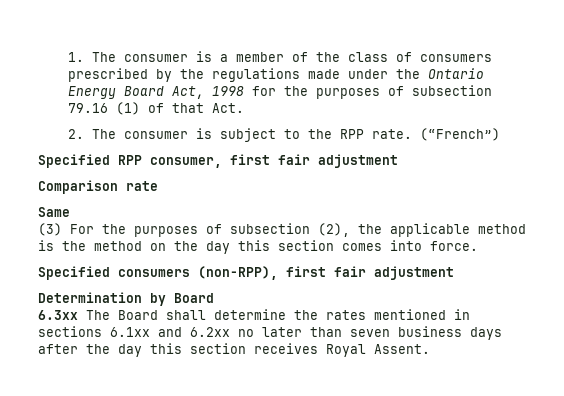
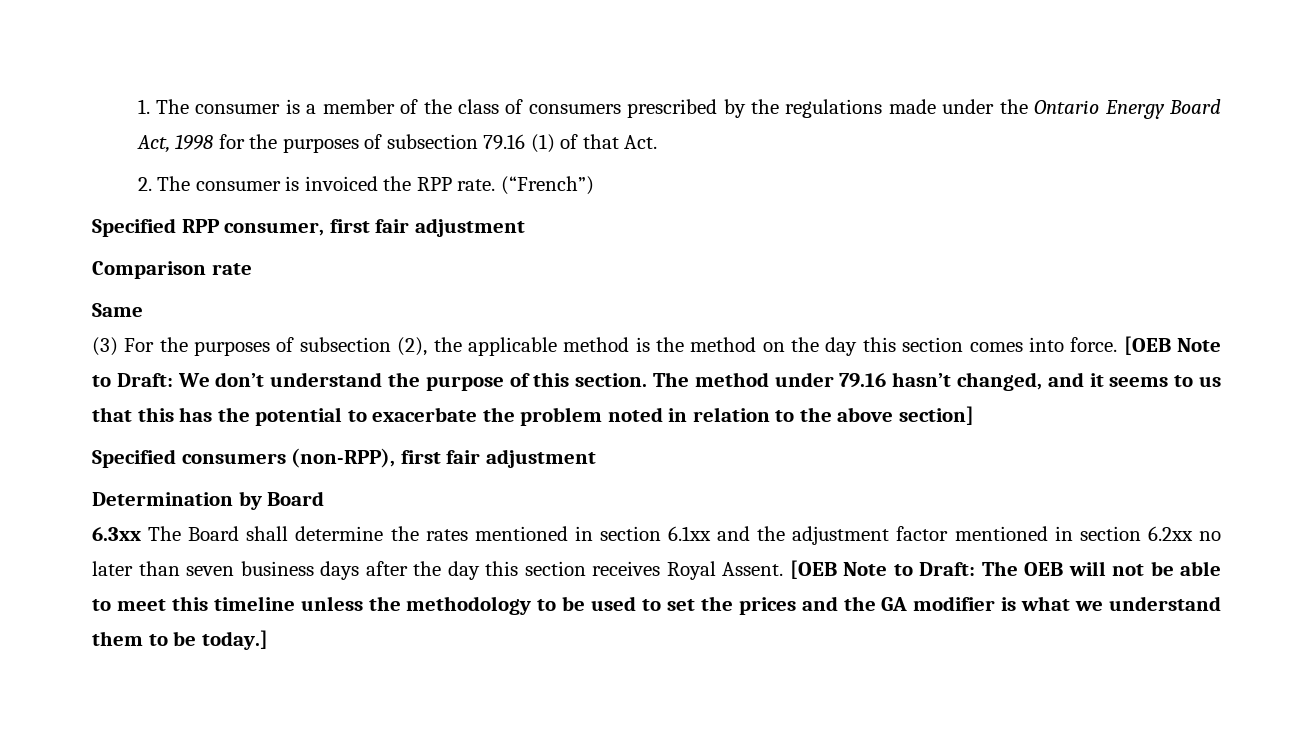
[219,128,300,142] subject to -> [304,176,378,191] invoiced
(478, 246) none -> [1123,336,1221,355] [92,372,1221,391] [92,406,975,426] [OEB Note to Draft: We don’t understand the purpose of this section. The method under 79.16 hasn’t changed, and it seems to us that this has the potential to exacerbate the problem noted in relation to the above section]
[38,326,102,337] sections -> [599,526,661,541] section
(182, 332) none -> [757,526,1141,545] the adjustment factor mentioned in section
(430, 349) none -> [789,560,1221,579] [92,596,1222,615] [92,630,268,650] [OEB Note to Draft: The OEB will not be able to meet this timeline unless the methodology to be used to set the prices and the GA modifier is what we understand them to be today.]

